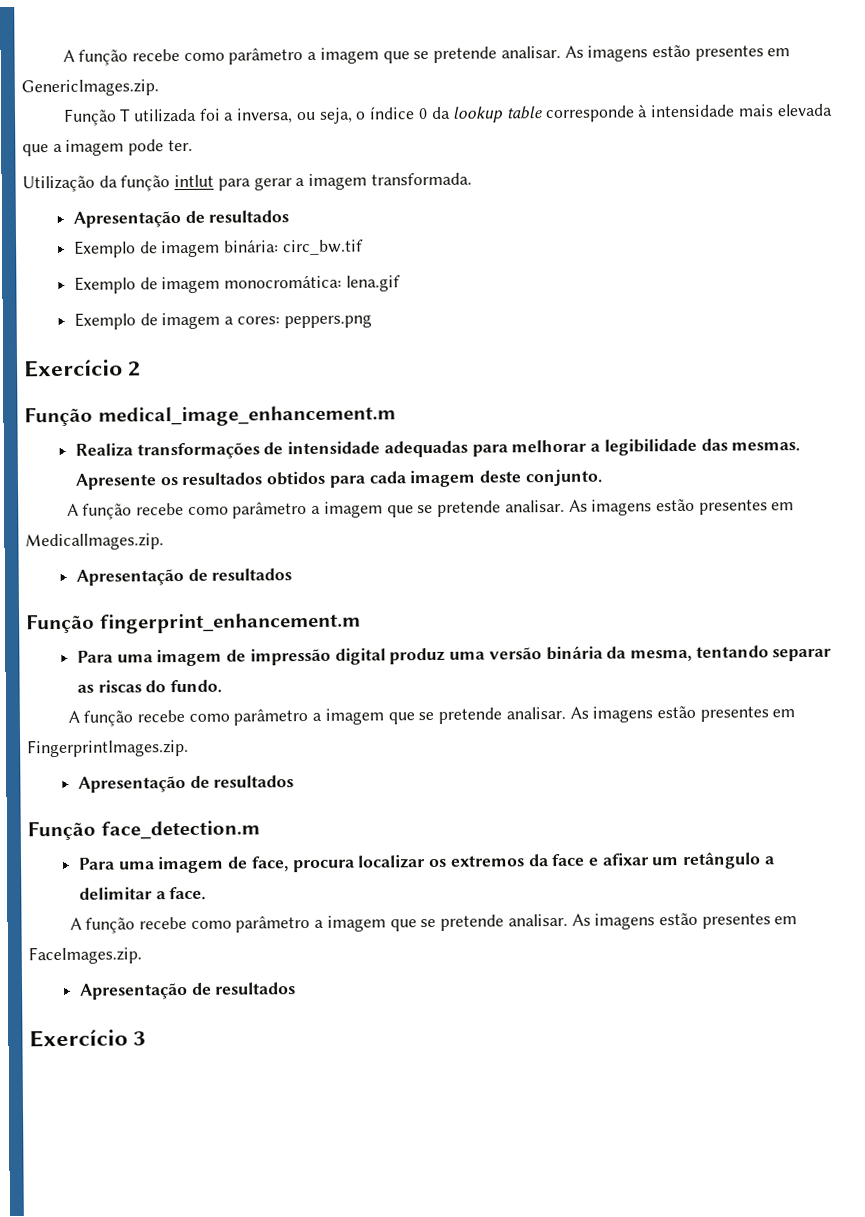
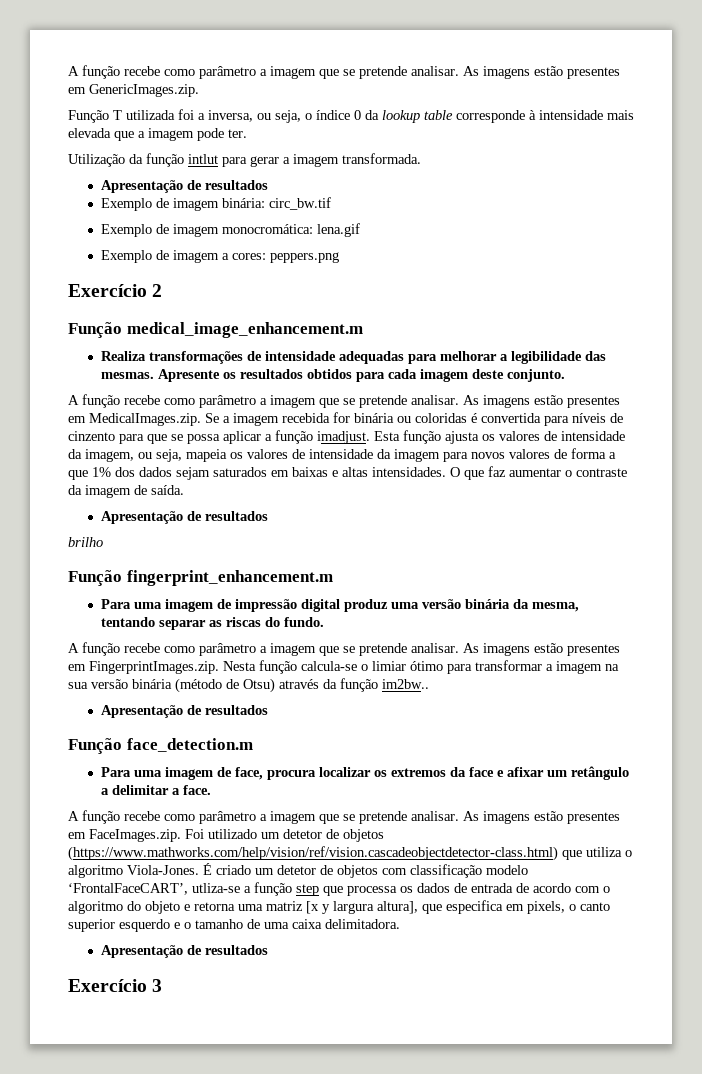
[76,568,293,586] // Apresentação de resultados -> [205,412,623,426] [68,430,625,444] [68,448,616,462] [68,466,627,480] [68,485,184,498] [101,511,269,524] [68,537,103,547] Se a imagem recebida for binária ou coloridas é convertida para níveis de cinzento para que se possa aplicar a função imadjust. Esta função ajusta os valores de intensidade da imagem, ou seja, mapeia os valores de intensidade da imagem para novos valores de forma a que 1% dos dados sejam saturados em baixas e altas intensidades. O que faz aumentar o contraste da imagem de saída. // Apresentação de resultados // brilho
(189, 748) none -> [223,660,619,674] [68,678,429,693] Nesta função calcula-se o limiar ótimo para transformar a imagem na sua versão binária (método de Otsu) através da função im2bw..
(142, 955) none -> [185,829,384,842] [68,846,632,861] [68,863,528,878] [68,882,610,896] [68,900,610,914] [68,919,400,932] Foi utilizado um detetor de objetos (https://www.mathworks.com/help/vision/ref/vision.cascadeobjectdetector-class.html) que utiliza o algoritmo Viola-Jones. É criado um detetor de objetos com classificação modelo ‘FrontalFaceCART’, utliza-se a função step que processa os dados de entrada de acordo com o algoritmo do objeto e retorna uma matriz [x y largura altura], que especifica em pixels, o canto superior esquerdo e o tamanho de uma caixa delimitadora.

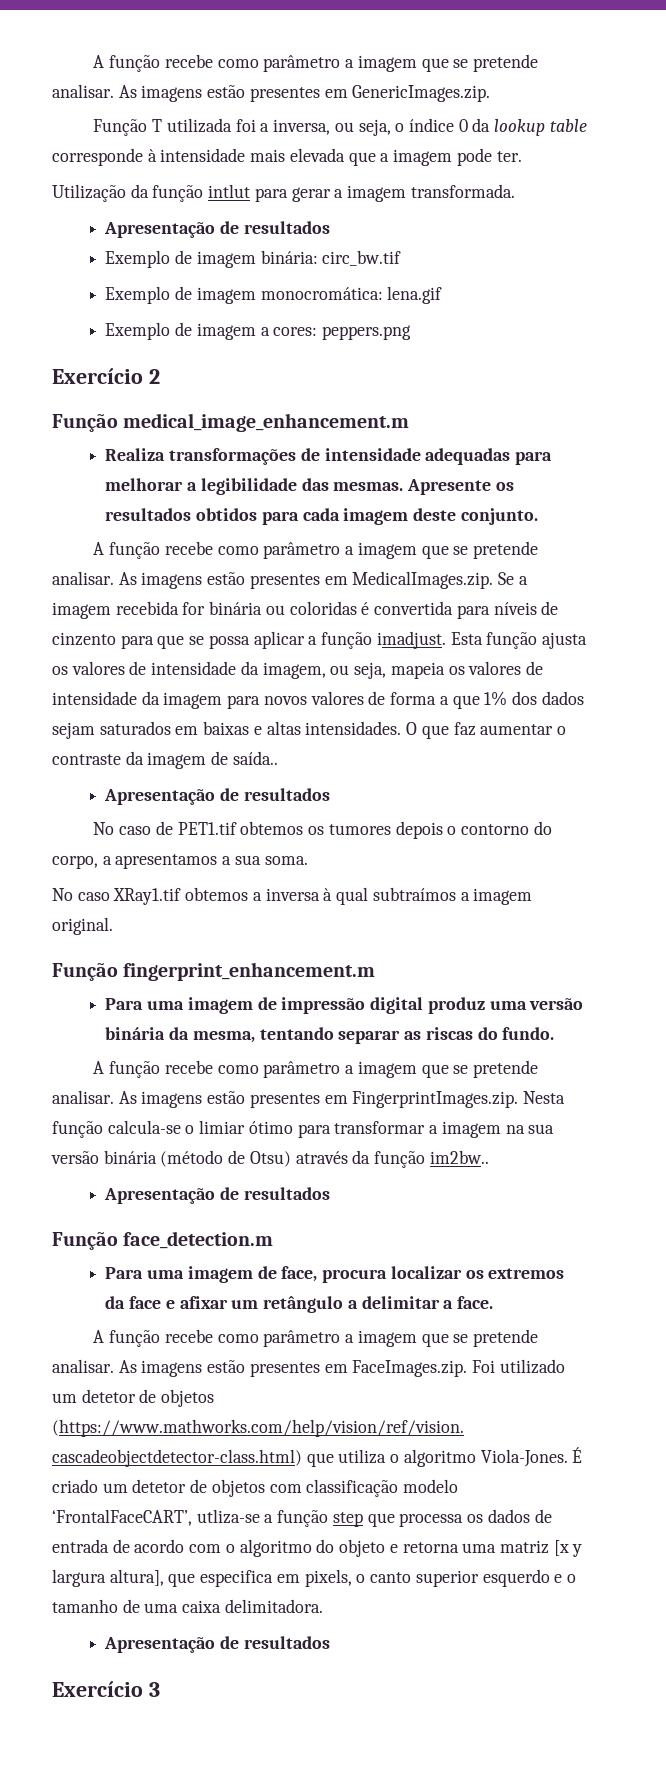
[151,485,184,495] [101,511,269,524] [68,537,103,547] saída. // Apresentação de resultados // brilho -> [232,751,278,765] [104,788,330,805] [93,821,552,839] [52,854,308,869] [52,887,533,905] [52,917,113,935] saída.. // Apresentação de resultados // No caso de PET1.tif obtemos os tumores depois o contorno do corpo, a apresentamos a sua soma. // No caso XRay1.tif obtemos a inversa à qual subtraímos a imagem original.

